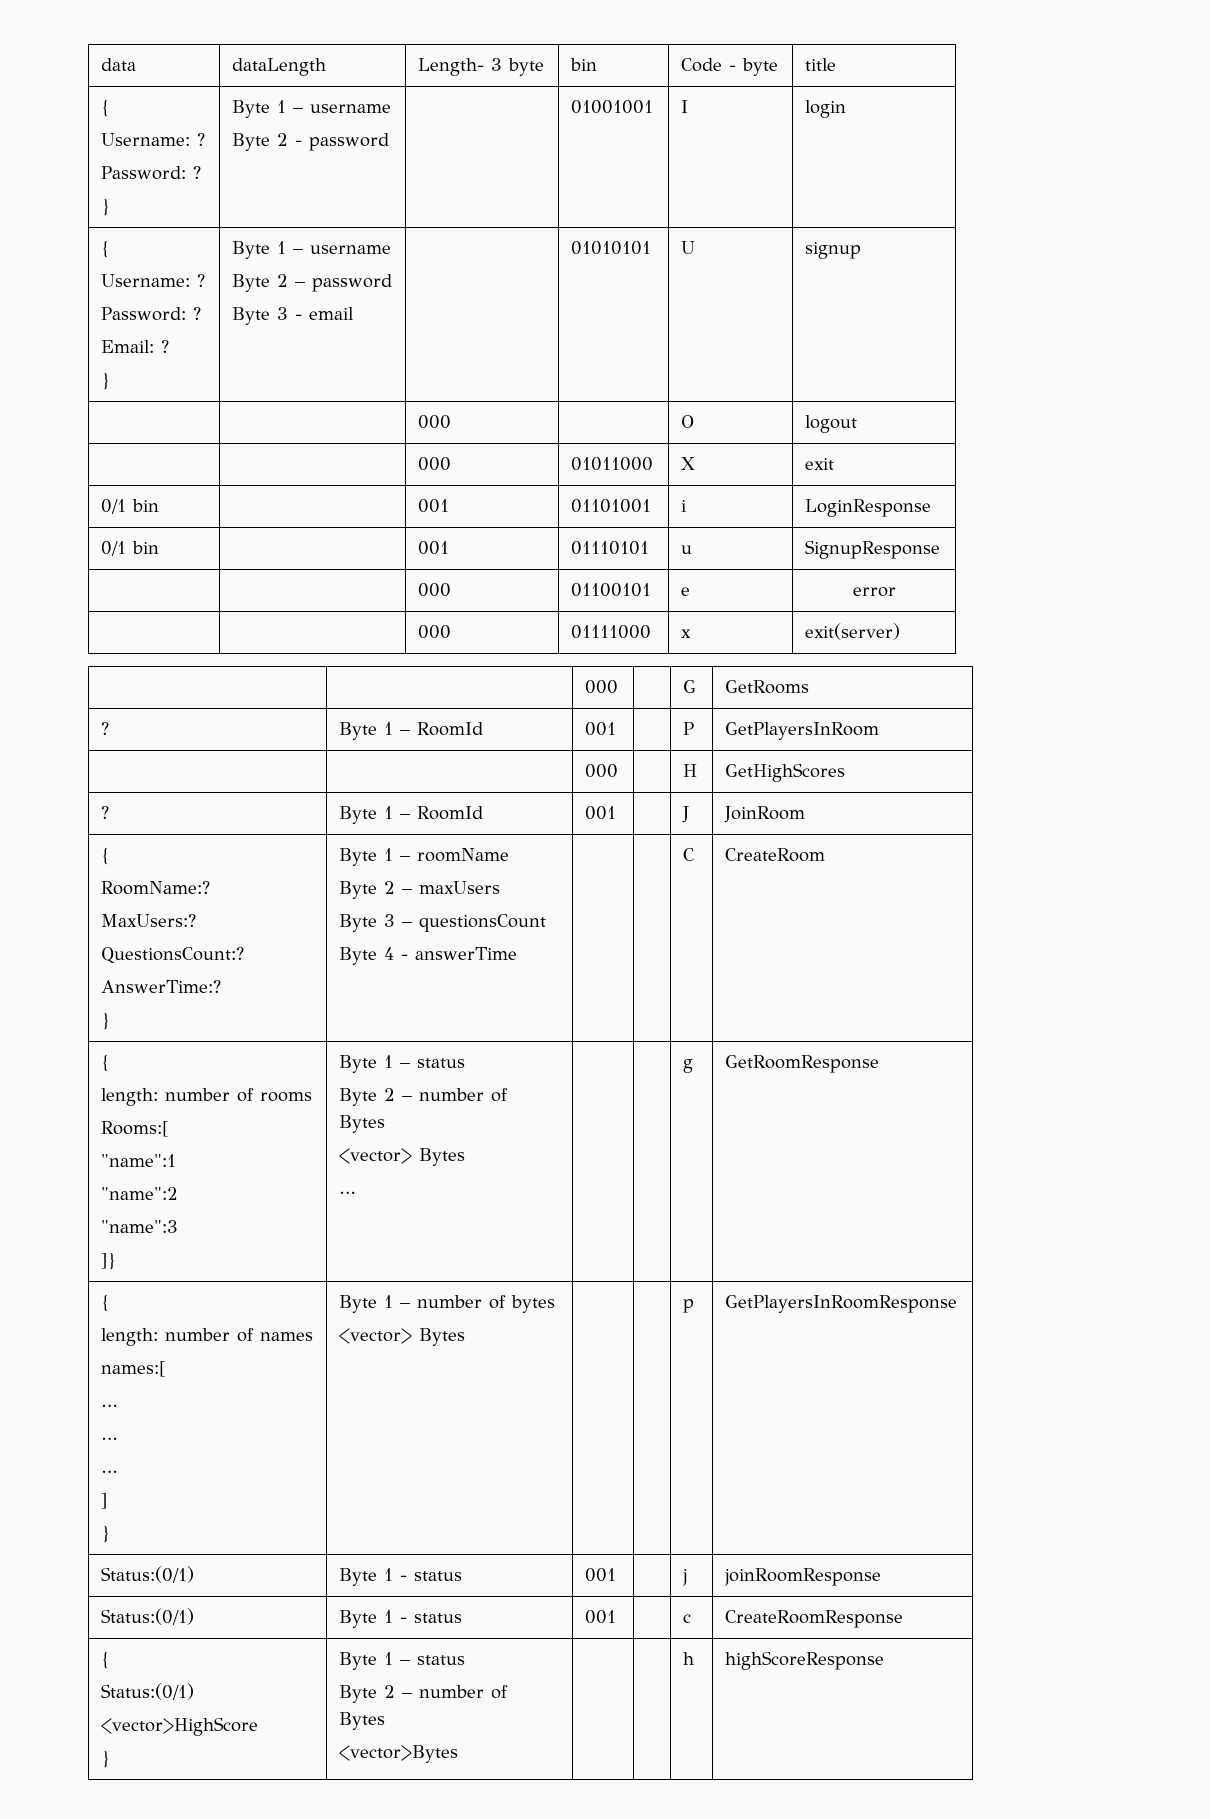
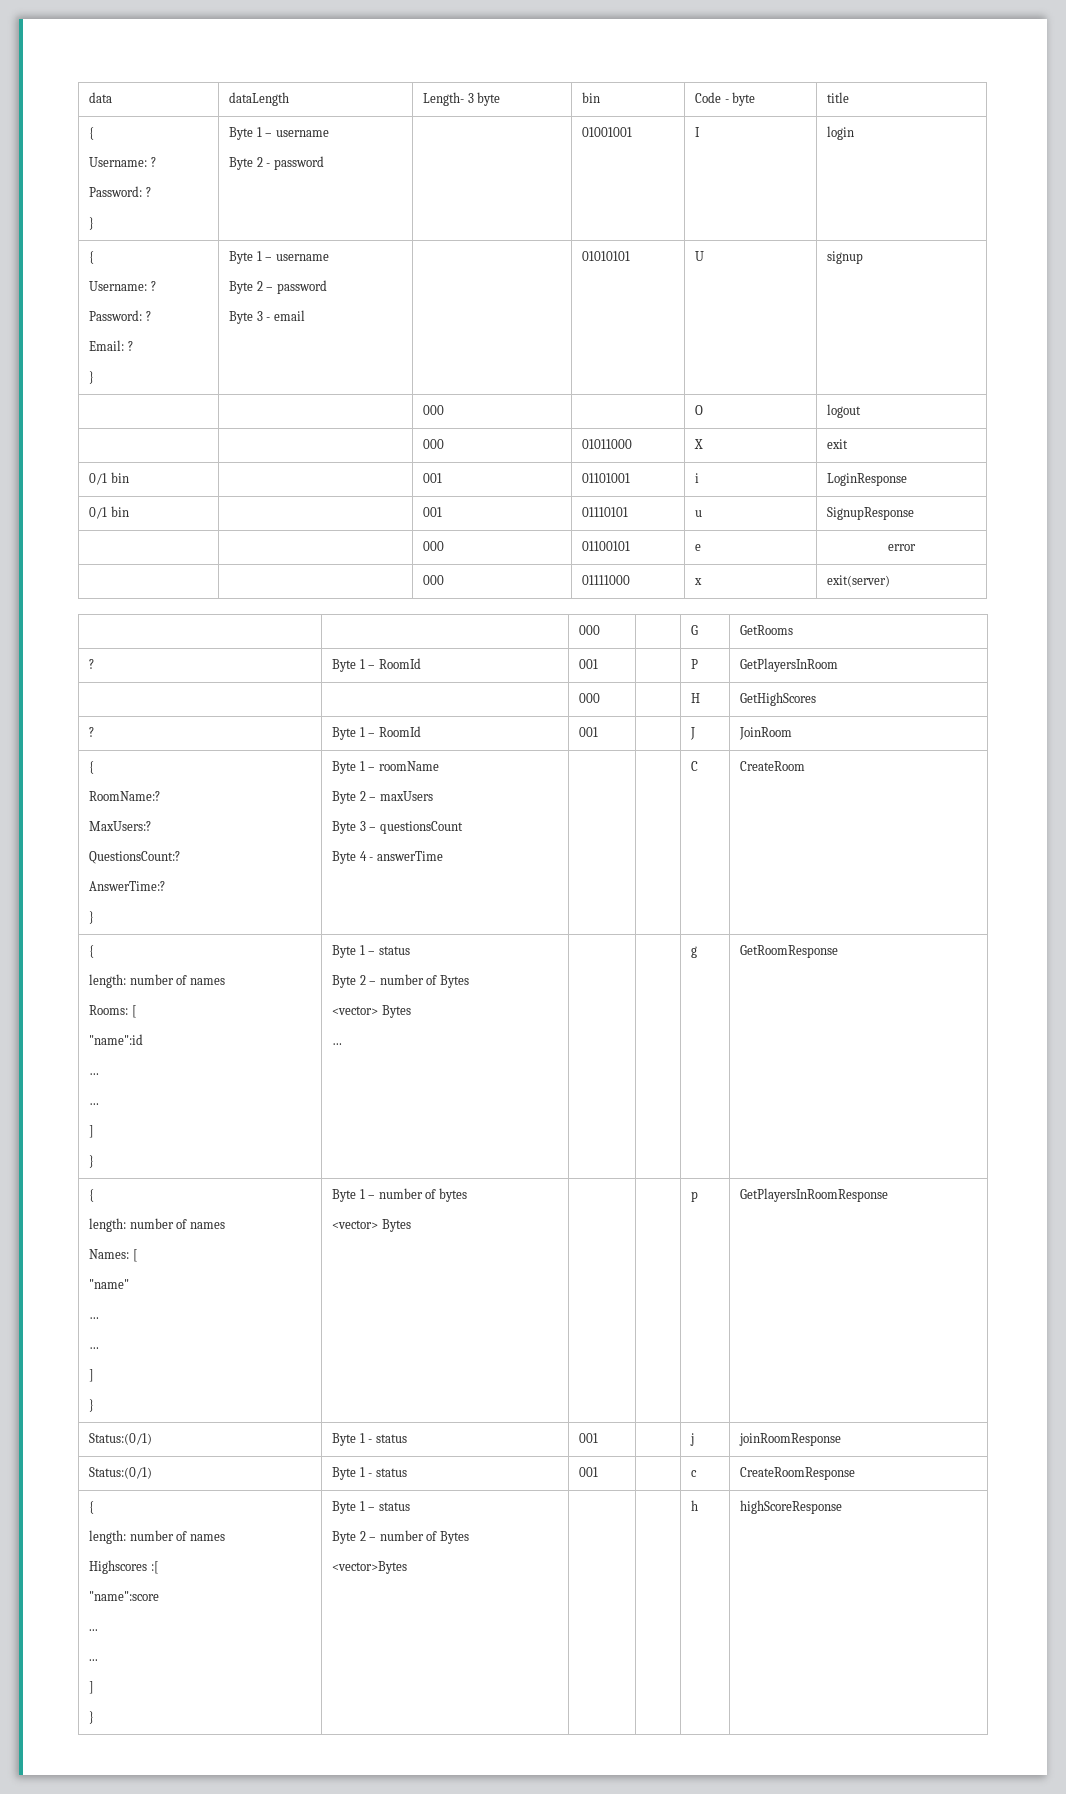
[260,1092,313,1102] [101,1121,169,1137] [101,1154,177,1167] [101,1187,179,1200] [101,1220,179,1233] [101,1252,117,1270] rooms // Rooms:[ // "name":1 // "name":2 // "name":3 // ]} -> [189,978,225,985] [89,1005,137,1018] [89,1034,144,1045] [89,1073,100,1075] [89,1103,100,1105] [89,1125,95,1138] [89,1155,95,1168] names // Rooms: [ // "name":id // … // … // ] // }
[101,1361,166,1377] [101,1404,118,1407] names:[ // … -> [89,1249,138,1262] [89,1279,130,1289] Names: [ // "name"
[101,1683,195,1700] [101,1717,259,1736] Status:(0/1) // <vector>HighScore -> [89,1530,225,1544] [89,1560,159,1574] [89,1591,160,1601] [89,1629,99,1631] [89,1659,99,1661] [89,1681,95,1694] length: number of names // Highscores :[ // "name":score // ... // ... // ]

